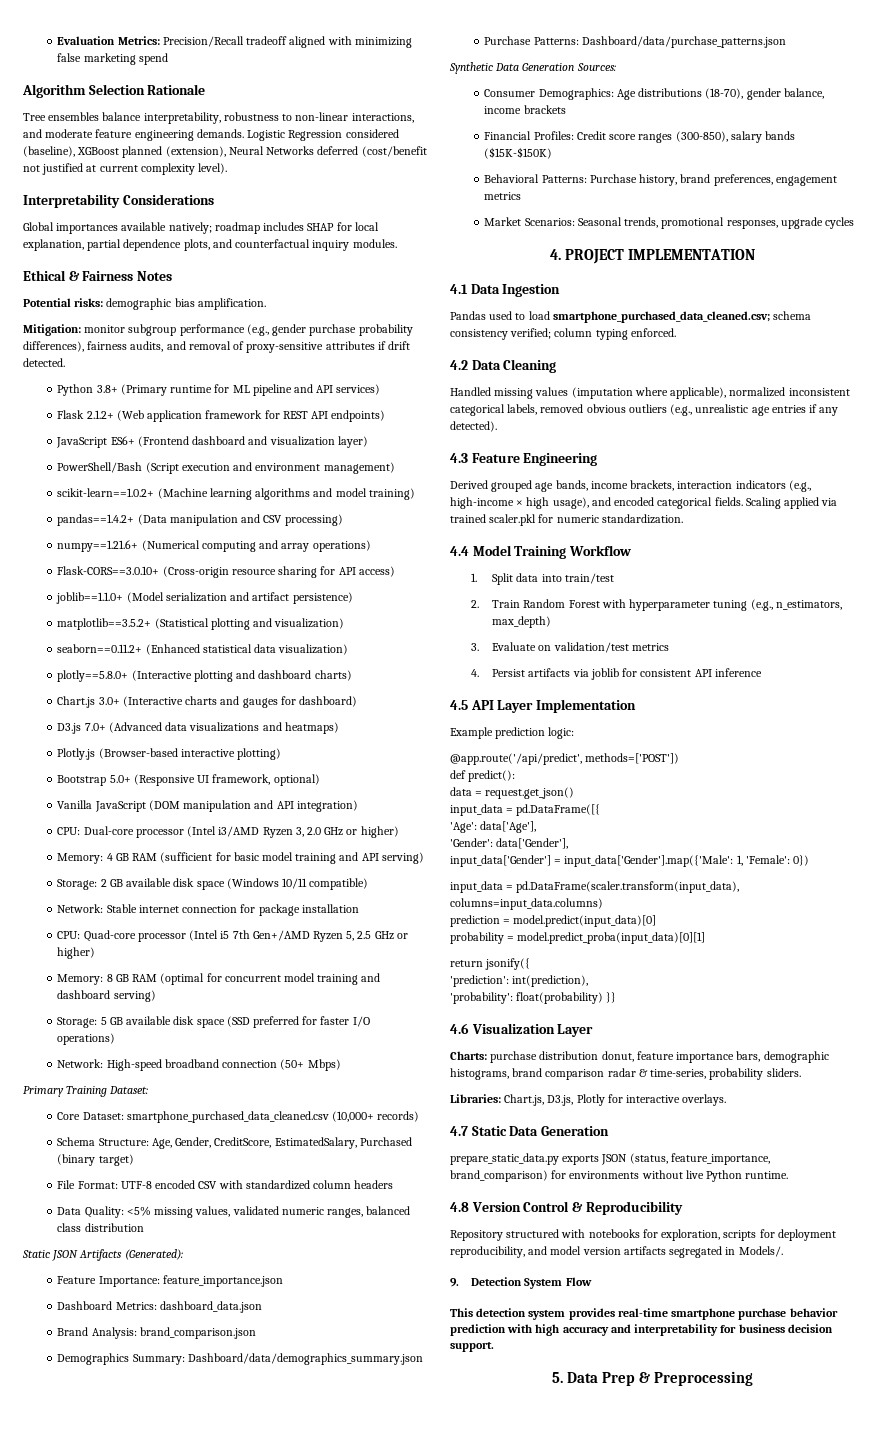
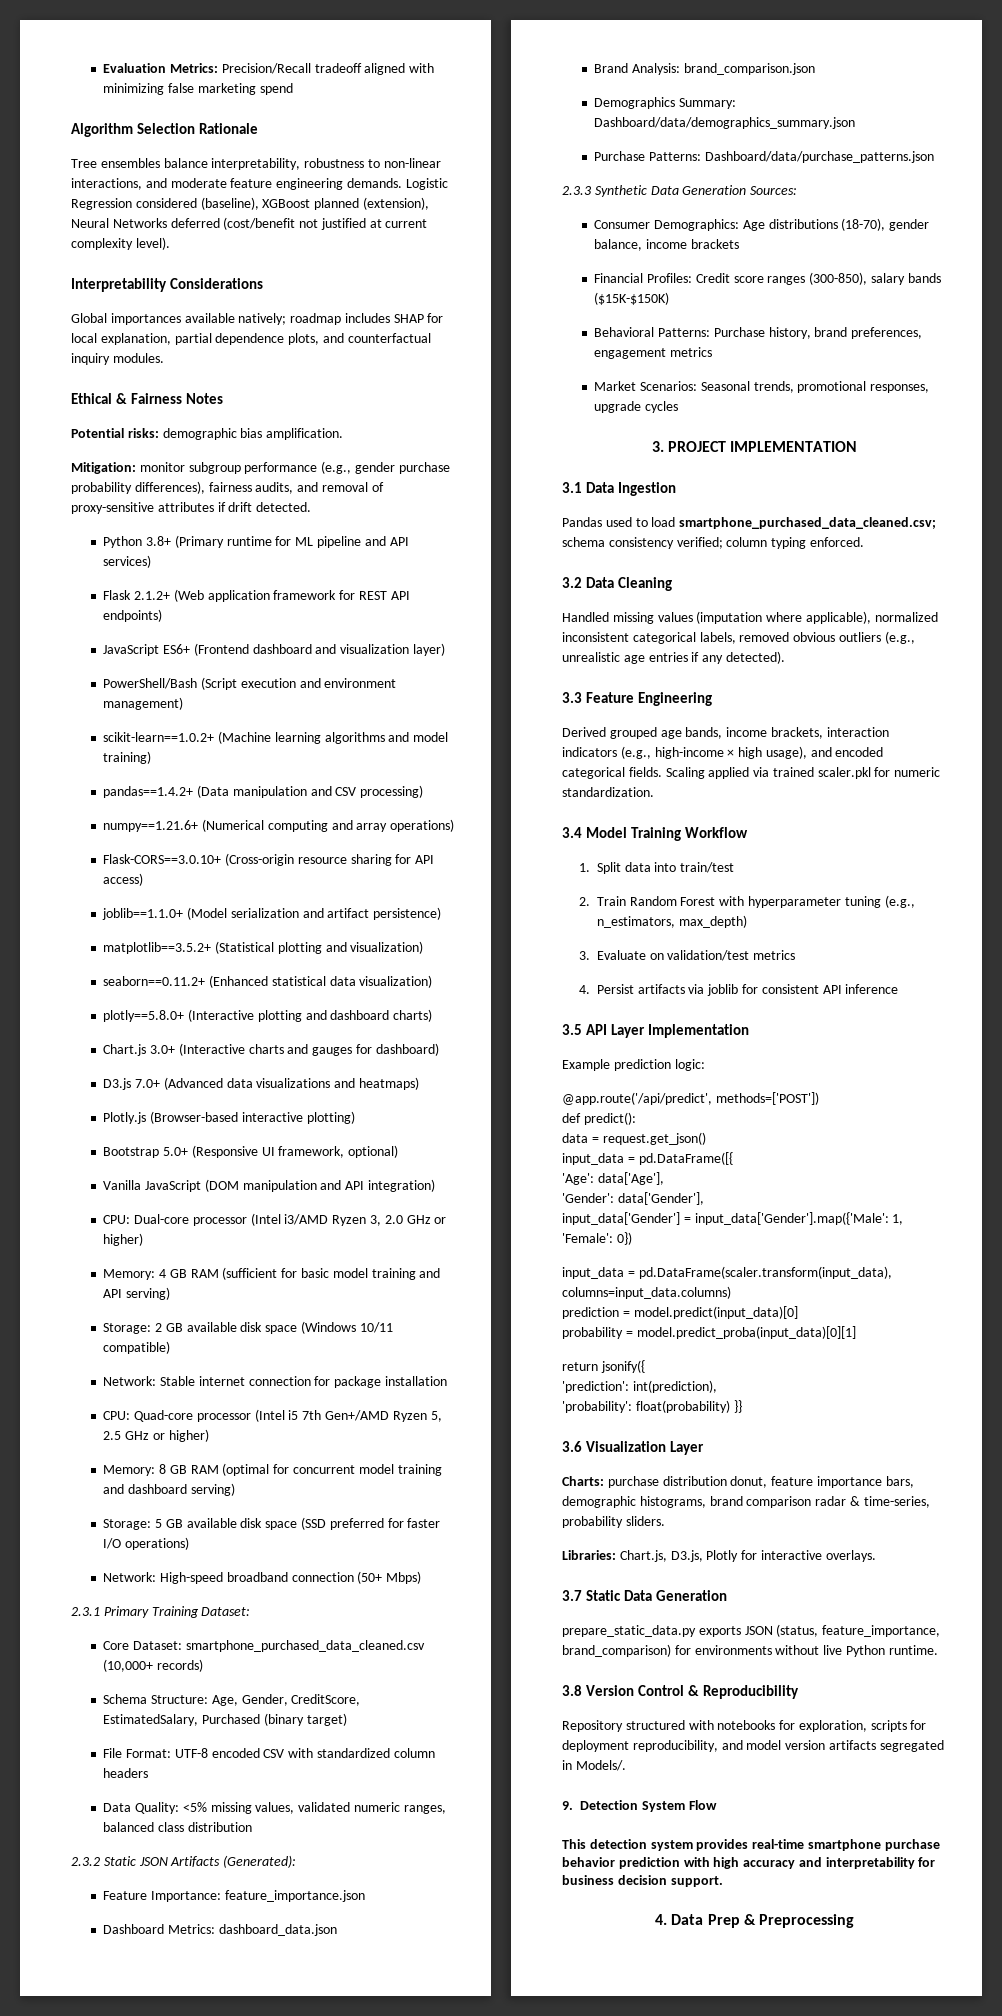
(341, 1065) none -> [71,1607,100,1616] 2.3.1
(144, 1227) none -> [71,1857,100,1866] 2.3.2
(786, 42) none -> [562,186,592,195] 2.3.3
[549,249,561,260] 4. -> [651,441,664,452] 3.
[450,284,468,294] 4.1 -> [562,482,582,493] 3.1
[450,360,468,370] 4.2 -> [562,577,582,588] 3.2
[450,453,468,463] 4.3 -> [562,692,582,703] 3.3
[450,546,469,556] 4.4 -> [562,827,582,838] 3.4
[450,700,468,710] 4.5 -> [562,1024,582,1035] 3.5
[450,1023,469,1034] 4.6 -> [562,1441,582,1452] 3.6
[450,1126,468,1136] 4.7 -> [562,1590,582,1601] 3.7
[450,1202,469,1212] 4.8 -> [562,1685,582,1696] 3.8
[551,1372,563,1383] 5. -> [655,1914,668,1925] 4.

